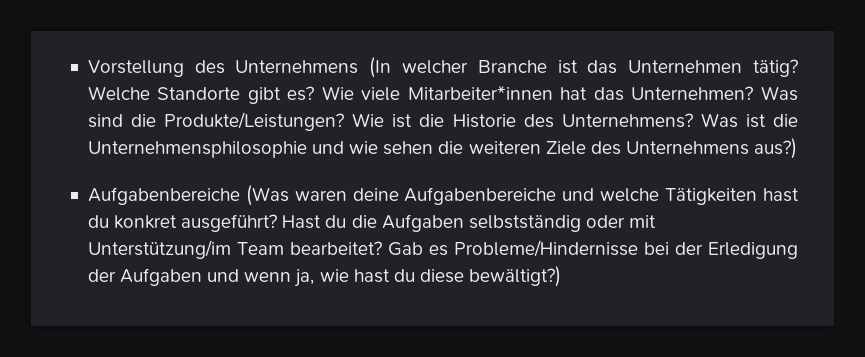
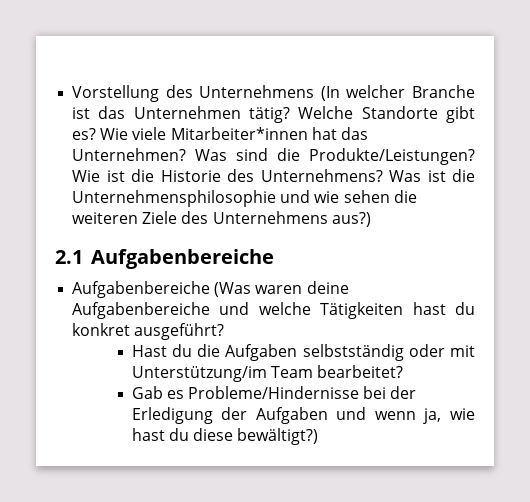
(798, 148) none -> [55,249,274,269] // 2.1 Aufgabenbereiche
(278, 223) none -> (225, 331) //
(382, 248) none -> (403, 371) //

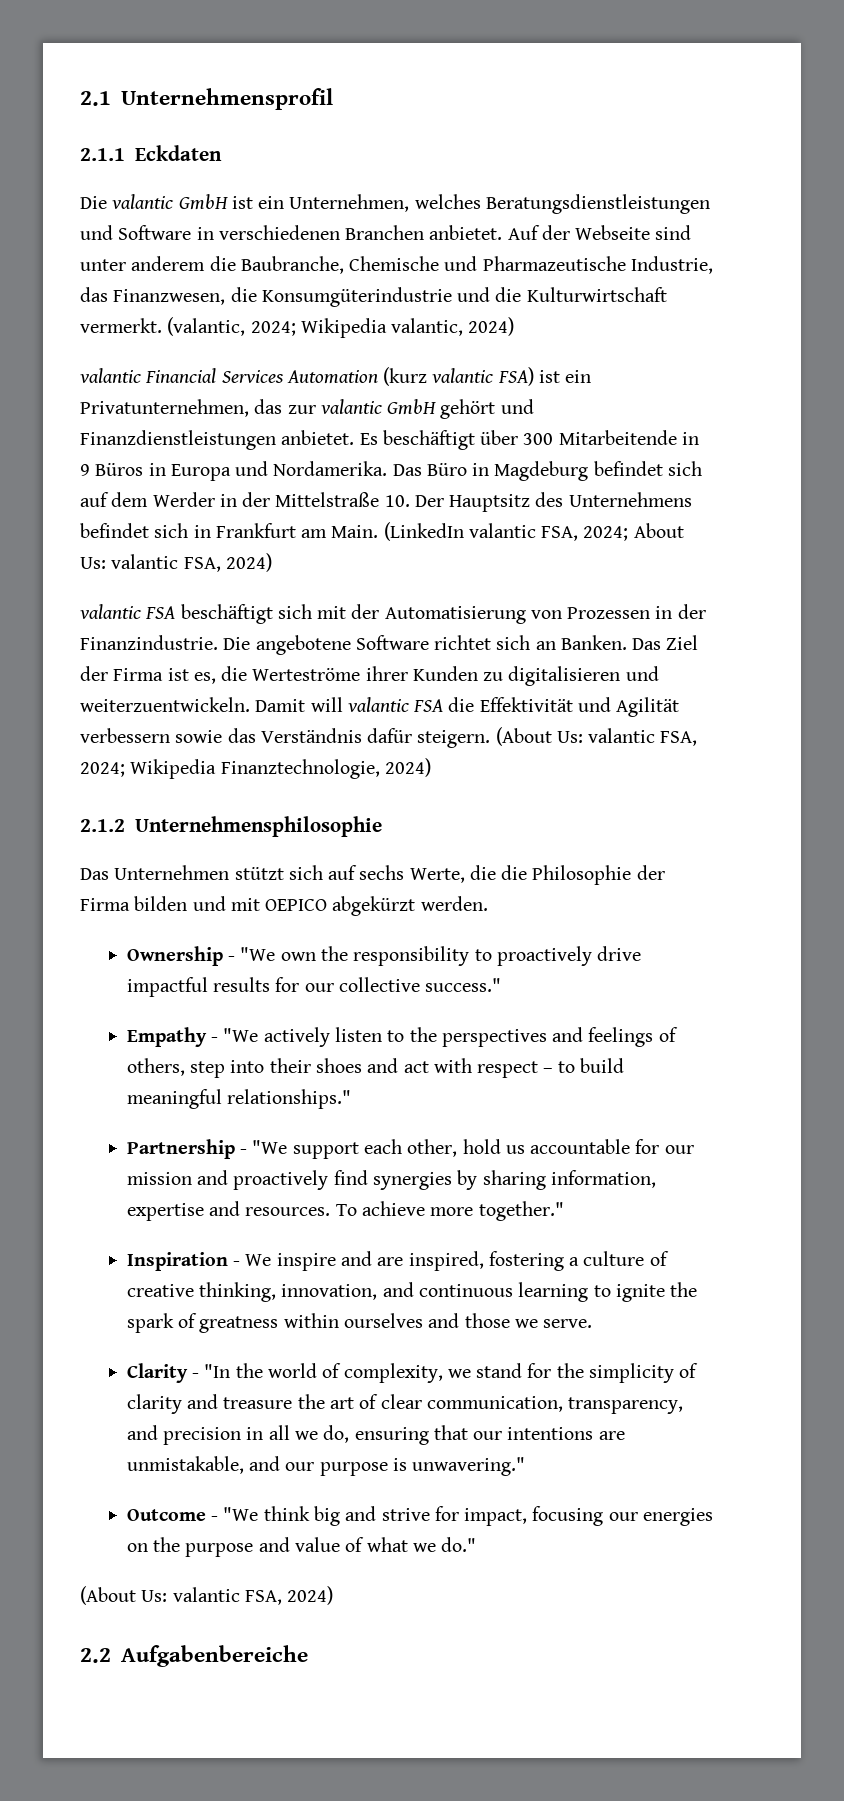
[72,85,475,102] [72,106,475,123] [72,127,368,140] [72,148,475,165] [72,169,475,182] [72,190,417,207] [72,211,371,227] [55,249,274,269] [72,281,349,298] [72,302,475,319] [72,323,225,340] [131,344,475,361] [131,365,403,382] [131,386,417,399] [131,407,475,424] [131,428,319,445] Vorstellung des Unternehmens (In welcher Branche ist das Unternehmen tätig? Welche Standorte gibt es? Wie viele Mitarbeiter*innen hat das Unternehmen? Was sind die Produkte/Leistungen? Wie ist die Historie des Unternehmens? Was ist die Unternehmensphilosophie und wie sehen die weiteren Ziele des Unternehmens aus?) // 2.1 Aufgabenbereiche // Aufgabenbereiche (Was waren deine Aufgabenbereiche und welche Tätigkeiten hast du konkret ausgeführt? // Hast du die Aufgaben selbstständig oder mit Unterstützung/im Team bearbeitet? // Gab es Probleme/Hindernisse bei der Erledigung der Aufgaben und wenn ja, wie hast du diese bewältigt?) -> [80,88,333,110] [80,145,222,161] [80,194,710,214] [80,225,692,240] [80,256,713,274] [80,287,667,307] [80,317,515,338] [80,367,592,386] [80,399,534,419] [80,430,699,450] [80,461,702,481] [80,492,692,512] [80,522,684,541] [80,553,272,572] [80,604,706,624] [80,635,699,655] [80,666,659,686] [80,697,680,717] [80,727,698,748] [80,758,431,779] [80,816,382,837] [80,865,665,885] [80,896,488,916] [126,946,642,966] [126,977,502,997] [126,1027,678,1047] [126,1058,624,1078] [126,1089,352,1109] [126,1139,694,1159] [126,1170,656,1190] [126,1201,564,1221] [126,1251,669,1271] [126,1282,698,1302] [126,1313,593,1333] [126,1363,699,1383] [126,1394,684,1414] [126,1425,625,1445] [126,1456,526,1476] [126,1506,713,1526] [126,1537,477,1557] [80,1586,334,1605] [80,1645,308,1667] 2.1 Unternehmensprofil // 2.1.1 Eckdaten // Die valantic GmbH ist ein Unternehmen, welches Beratungsdienstleistungen und Software in verschiedenen Branchen anbietet. Auf der Webseite sind unter anderem die Baubranche, Chemische und Pharmazeutische Industrie, das Finanzwesen, die Konsumgüterindustrie und die Kulturwirtschaft vermerkt. (valantic, 2024; Wikipedia valantic, 2024) // valantic Financial Services Automation (kurz valantic FSA) ist ein Privatunternehmen, das zur valantic GmbH gehört und Finanzdienstleistungen anbietet. Es beschäftigt über 300 Mitarbeitende in 9 Büros in Europa und Nordamerika. Das Büro in Magdeburg befindet sich auf dem Werder in der Mittelstraße 10. Der Hauptsitz des Unternehmens befindet sich in Frankfurt am Main. (LinkedIn valantic FSA, 2024; About Us: valantic FSA, 2024) // valantic FSA beschäftigt sich mit der Automatisierung von Prozessen in der Finanzindustrie. Die angebotene Software richtet sich an Banken. Das Ziel der Firma ist es, die Werteströme ihrer Kunden zu digitalisieren und weiterzuentwickeln. Damit will valantic FSA die Effektivität und Agilität verbessern sowie das Verständnis dafür steigern. (About Us: valantic FSA, 2024; Wikipedia Finanztechnologie, 2024) // 2.1.2 Unternehmensphilosophie // Das Unternehmen stützt sich auf sechs Werte, die die Philosophie der Firma bilden und mit OEPICO abgekürzt werden. // Ownership - "We own the responsibility to proactively drive impactful results for our collective success." // Empathy - "We actively listen to the perspectives and feelings of others, step into their shoes and act with respect – to build meaningful relationships." // Partnership - "We support each other, hold us accountable for our mission and proactively find synergies by sharing information, expertise and resources. To achieve more together." // Inspiration - We inspire and are inspired, fostering a culture of creative thinking, innovation, and continuous learning to ignite the spark of greatness within ourselves and those we serve. // Clarity - "In the world of complexity, we stand for the simplicity of clarity and treasure the art of clear communication, transparency, and precision in all we do, ensuring that our intentions are unmistakable, and our purpose is unwavering." // Outcome - "We think big and strive for impact, focusing our energies on the purpose and value of what we do." // (About Us: valantic FSA, 2024) // 2.2 Aufgabenbereiche

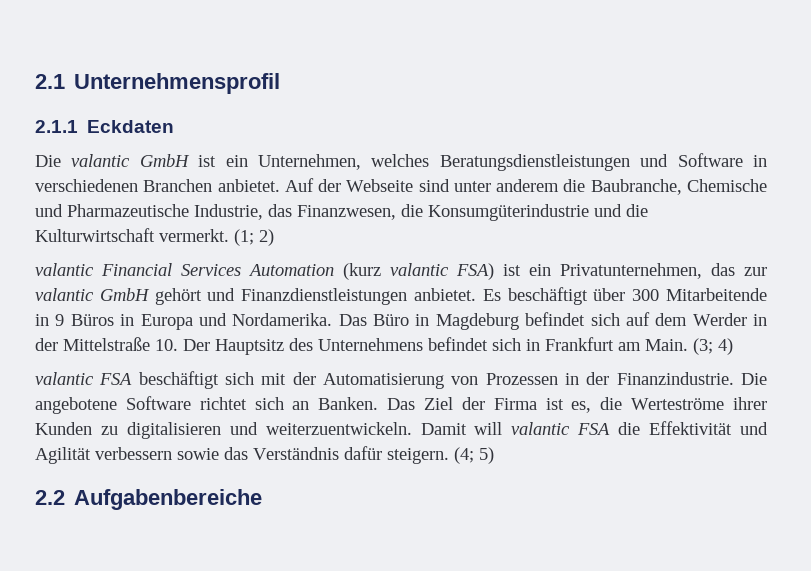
[167,317,515,338] (valantic, 2024; Wikipedia valantic, 2024) -> [234,229,274,246] (1; 2)
[383,522,684,541] [80,553,272,572] (LinkedIn valantic FSA, 2024; About Us: valantic FSA, 2024) -> [693,338,733,355] (3; 4)
[495,727,698,746] [80,758,431,779] [80,816,382,837] [80,865,665,885] [80,896,488,916] [126,946,642,966] [126,977,502,997] [126,1027,678,1047] [126,1058,624,1078] [126,1089,352,1109] [126,1139,694,1159] [126,1170,656,1190] [126,1201,564,1221] [126,1251,669,1271] [126,1282,698,1302] [126,1313,593,1333] [126,1363,699,1383] [126,1394,684,1414] [126,1425,625,1445] [126,1456,526,1476] [126,1506,713,1526] [126,1537,477,1557] [80,1586,334,1605] (About Us: valantic FSA, 2024; Wikipedia Finanztechnologie, 2024) // 2.1.2 Unternehmensphilosophie // Das Unternehmen stützt sich auf sechs Werte, die die Philosophie der Firma bilden und mit OEPICO abgekürzt werden. // Ownership - "We own the responsibility to proactively drive impactful results for our collective success." // Empathy - "We actively listen to the perspectives and feelings of others, step into their shoes and act with respect – to build meaningful relationships." // Partnership - "We support each other, hold us accountable for our mission and proactively find synergies by sharing information, expertise and resources. To achieve more together." // Inspiration - We inspire and are inspired, fostering a culture of creative thinking, innovation, and continuous learning to ignite the spark of greatness within ourselves and those we serve. // Clarity - "In the world of complexity, we stand for the simplicity of clarity and treasure the art of clear communication, transparency, and precision in all we do, ensuring that our intentions are unmistakable, and our purpose is unwavering." // Outcome - "We think big and strive for impact, focusing our energies on the purpose and value of what we do." // (About Us: valantic FSA, 2024) -> [454,447,494,464] (4; 5)

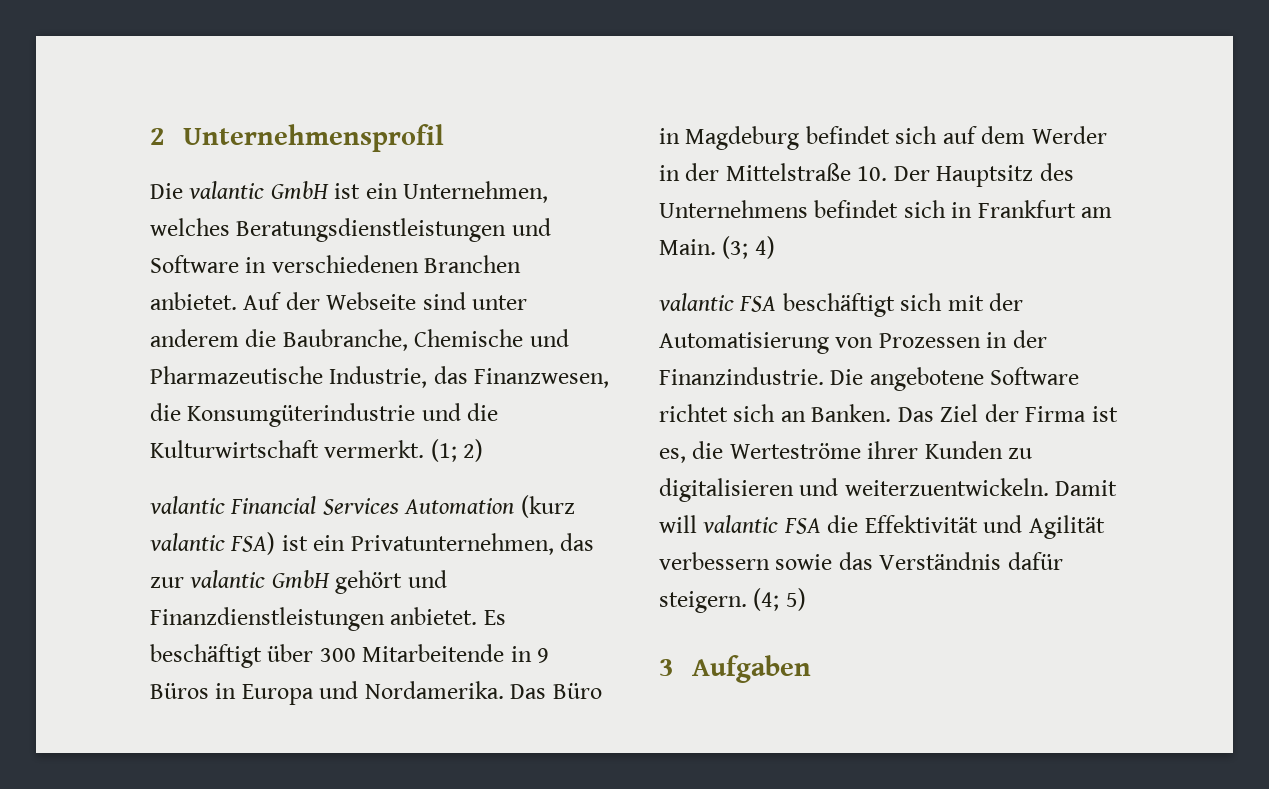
[35,74,65,89] 2.1 -> [150,128,165,145] 2
[35,120,175,133] // 2.1.1 Eckdaten -> (444, 138) none
[35,489,263,510] 2.2 Aufgabenbereiche -> [659,655,811,683] 3 Aufgaben

